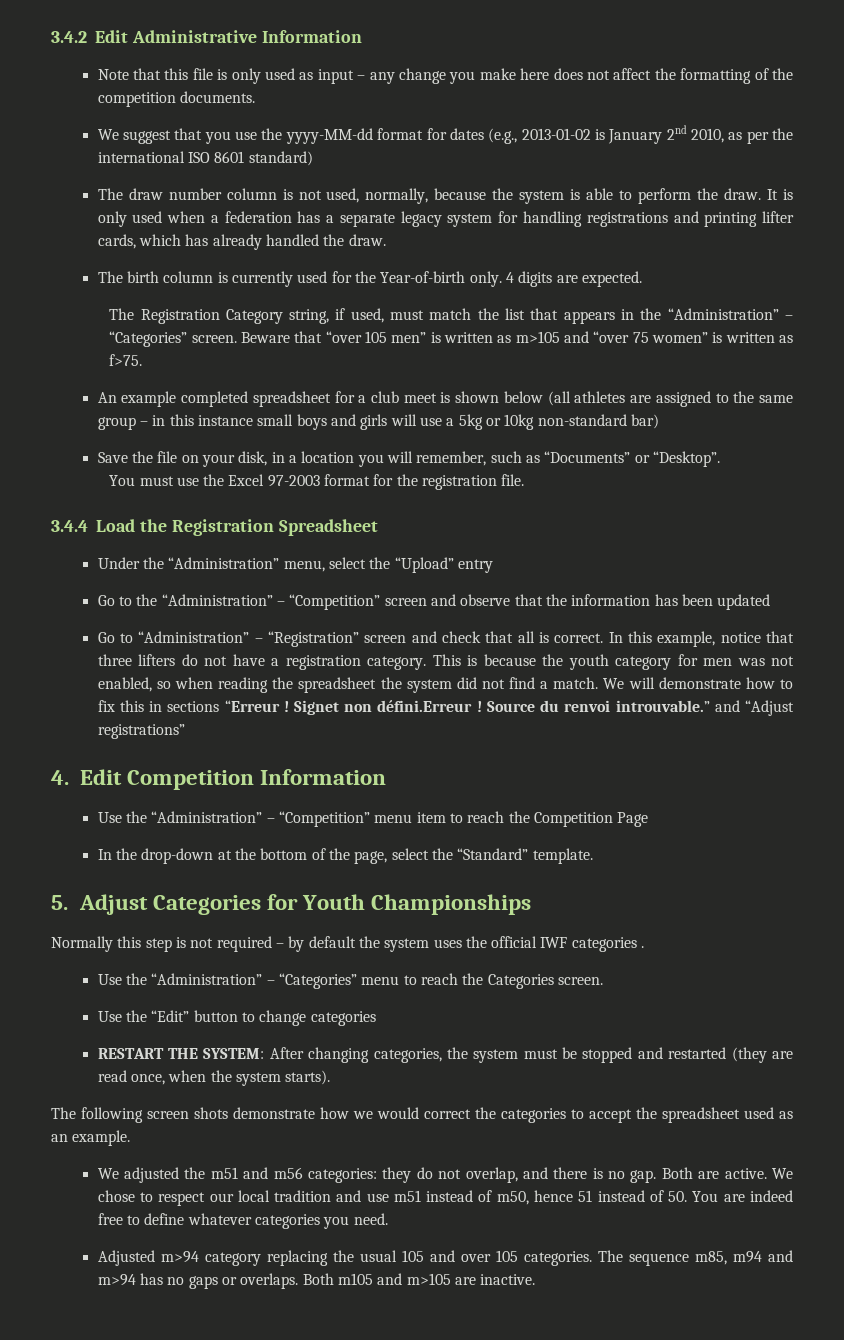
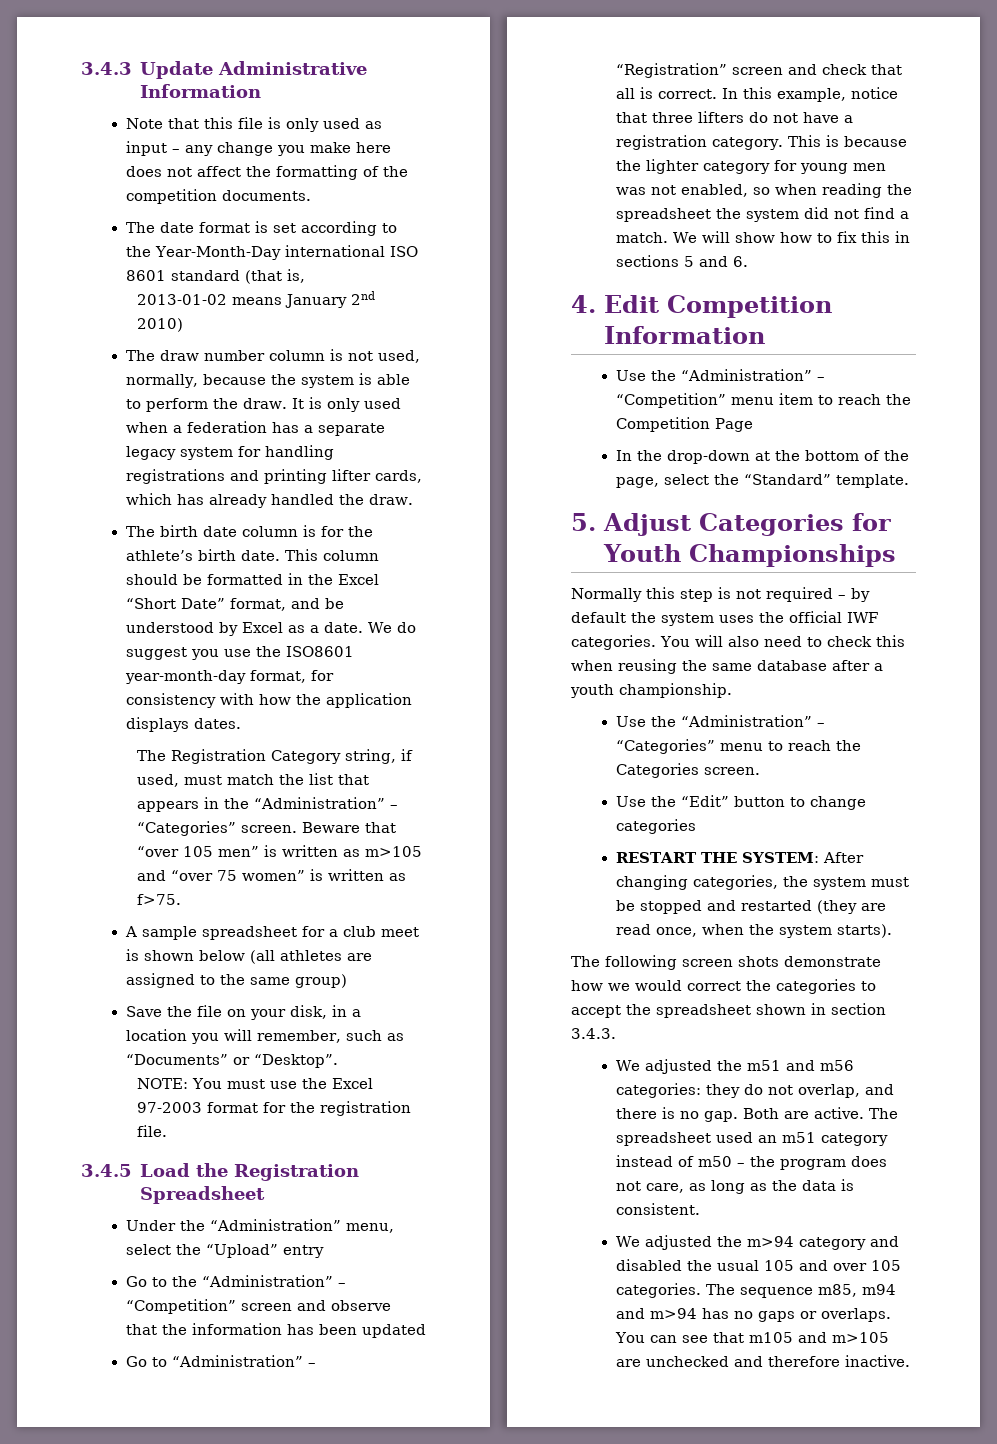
[51,30,128,43] 3.4.2 Edit -> [81,61,213,79] 3.4.3 Update
[97,125,793,144] [97,151,313,166] We suggest that you use the yyyy-MM-dd format for dates (e.g., 2013-01-02 is January 2nd 2010, as per the international ISO 8601 standard) -> [125,221,397,236] [125,245,418,260] [125,269,305,284] [137,291,376,308] [137,318,184,332] The date format is set according to the Year-Month-Day international ISO 8601 standard (that is, // 2013-01-02 means January 2nd 2010)
[163,271,642,287] column is currently used for the Year-of-birth only. 4 digits are expected. -> [202,525,373,537] [125,549,379,561] [125,573,379,585] [125,598,344,611] [125,622,416,636] [125,646,354,660] [124,670,334,684] [125,693,412,708] [125,717,241,732] date column is for the athlete’s birth date. This column should be formatted in the Excel “Short Date” format, and be understood by Excel as a date. We do suggest you use the ISO8601 year-month-day format, for consistency with how the application displays dates.
[97,391,249,407] An example completed -> [124,926,197,940] A sample
[97,414,659,430] group – in this instance small boys and girls will use a 5kg or 10kg non-standard bar) -> [294,974,347,988] group)
(720, 459) none -> [137,1078,189,1089] NOTE:
[51,520,88,532] 3.4.4 -> [81,1164,132,1177] 3.4.5
[568,654,609,670] youth -> [645,159,699,174] lighter
(698, 660) none -> [799,163,848,174] young
[658,677,741,689] demonstrate -> [734,232,775,243] show
[224,700,794,716] [97,724,185,739] “Erreur ! Signet non défini.Erreur ! Source du renvoi introuvable.” and “Adjust registrations” -> [683,256,748,267] 5 and 6.
[571,937,645,952] categories . -> [571,635,905,650] [571,659,883,674] [570,683,732,698] categories. You will also need to check this when reusing the same database after a youth championship.
[744,1107,793,1119] [51,1130,131,1146] used as an example. -> [756,1003,886,1015] [571,1028,616,1039] shown in section 3.4.3.
[771,1168,793,1179] [97,1190,794,1206] [97,1213,388,1229] [97,1250,328,1266] We chose to respect our local tradition and use m51 instead of m50, hence 51 instead of 50. You are indeed free to define whatever categories you need. // Adjusted m>94 category replacing -> [868,1108,898,1119] [615,1132,888,1146] [615,1155,887,1170] [615,1179,854,1194] [615,1203,700,1215] [615,1235,899,1250] [615,1259,682,1271] The spreadsheet used an m51 category instead of m50 – the program does not care, as long as the data is consistent. // We adjusted the m>94 category and disabled
[302,1273,334,1285] Both -> [614,1332,744,1343] You can see that
(476, 1281) none -> [645,1356,840,1367] unchecked and therefore

